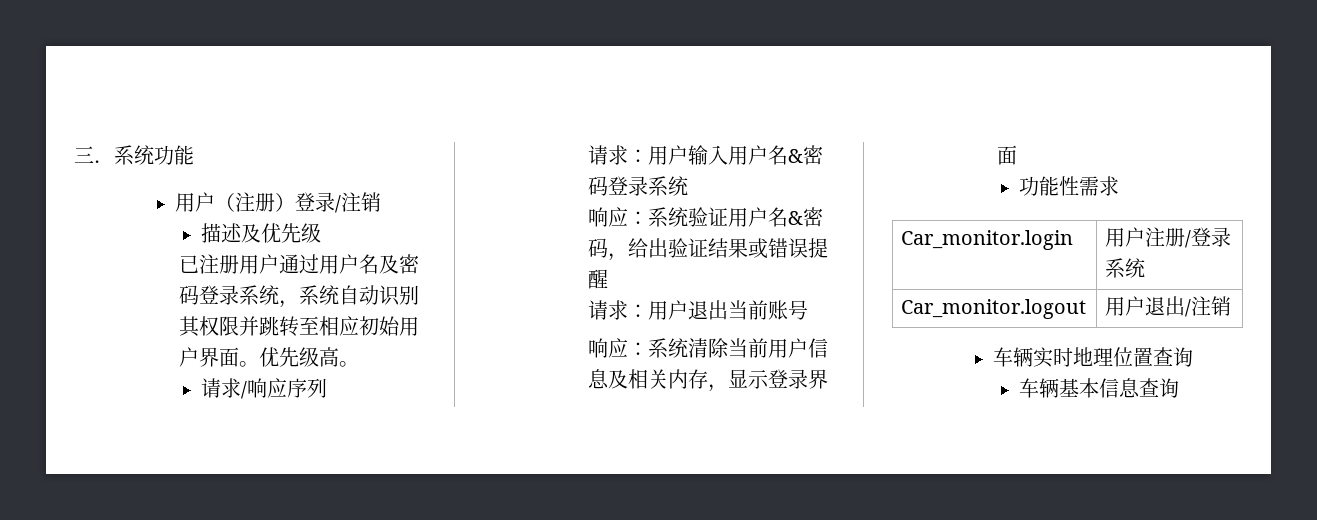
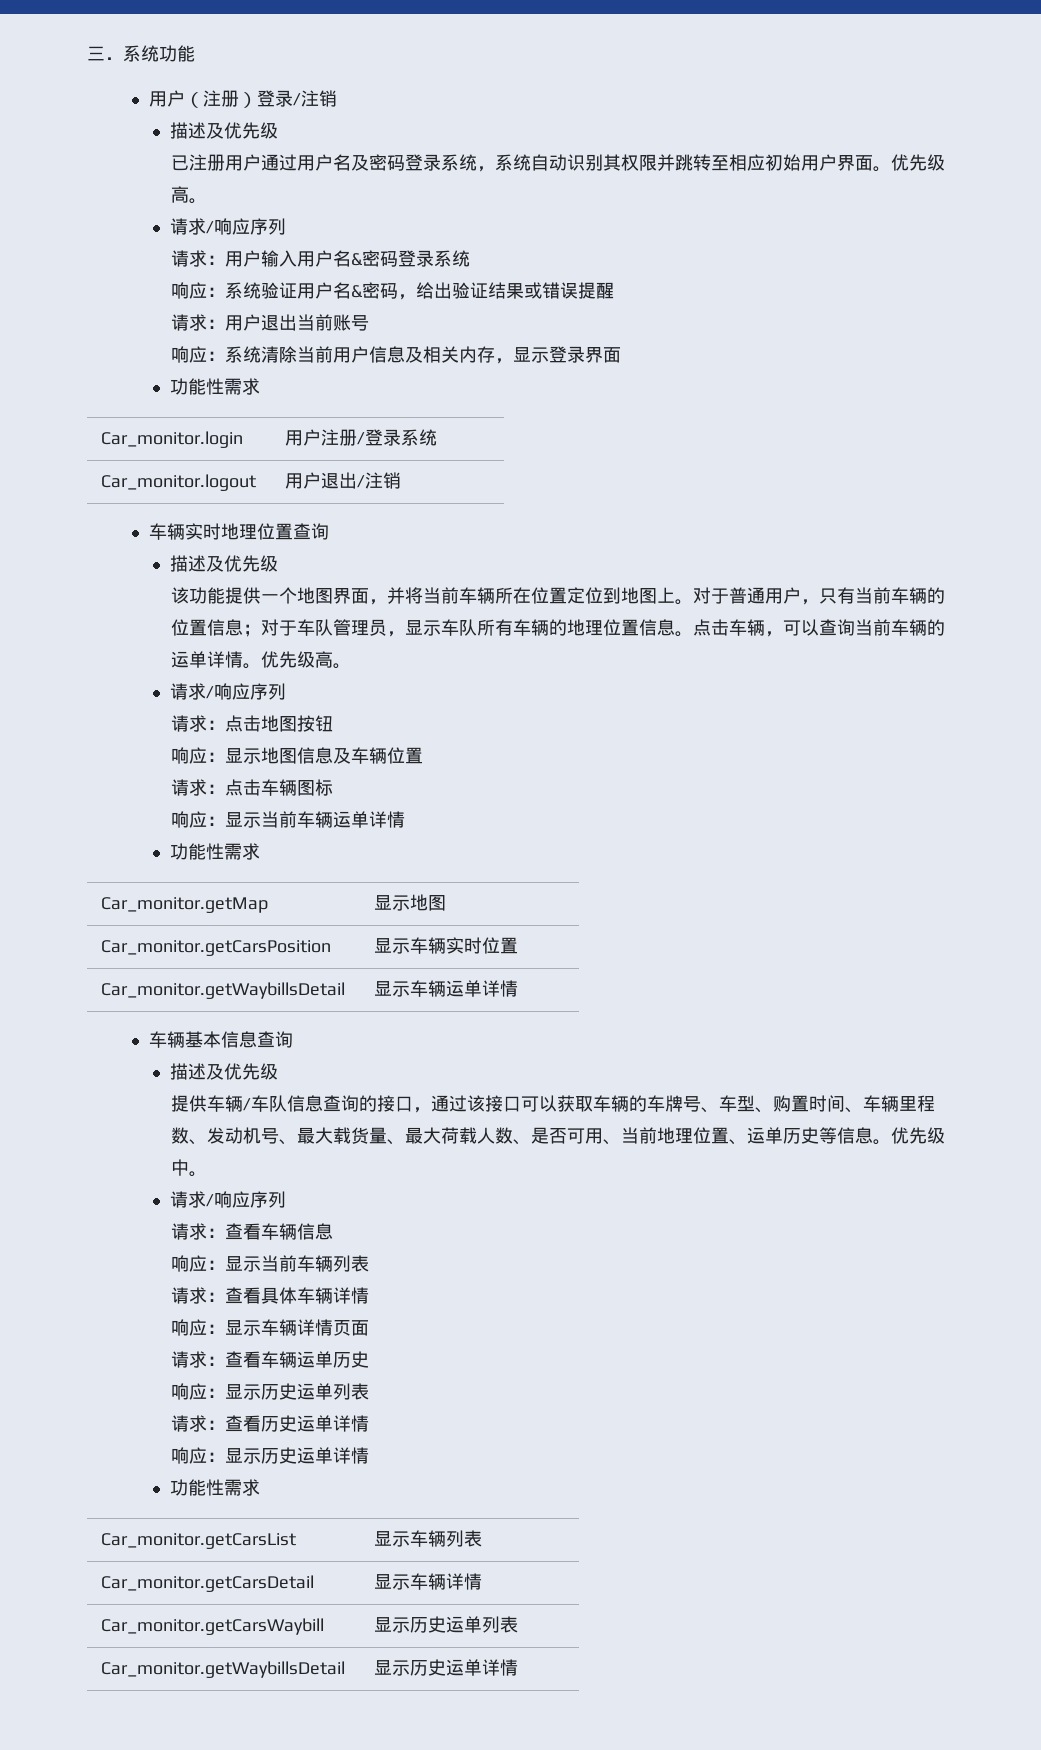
[1019,378,1180,398] 车辆基本信息查询 -> [169,555,278,572] [170,587,945,605] [170,619,945,637] [170,651,351,669] [169,683,286,700] [170,715,333,732] [170,747,423,764] [170,779,333,796] [170,811,405,828] [169,843,260,860] [101,897,269,913] [374,894,447,911] [101,940,332,956] [374,937,519,954] [101,982,346,999] [374,980,519,997] [148,1031,293,1048] [169,1063,278,1080] [170,1095,935,1113] [170,1127,945,1145] [170,1159,207,1177] [169,1191,286,1208] [170,1223,333,1240] [170,1255,369,1272] [170,1287,369,1304] [170,1319,369,1336] [170,1351,369,1368] [170,1383,369,1400] [170,1415,369,1432] [170,1447,369,1464] [169,1479,260,1496] [101,1533,297,1549] [374,1530,483,1547] [101,1575,315,1592] [374,1573,483,1590] [101,1618,325,1635] [374,1616,519,1633] [101,1661,346,1678] [374,1659,519,1676] 描述及优先级 // 该功能提供一个地图界面，并将当前车辆所在位置定位到地图上。对于普通用户，只有当前车辆的位置信息；对于车队管理员，显示车队所有车辆的地理位置信息。点击车辆，可以查询当前车辆的运单详情。优先级高。 // 请求/响应序列 // 请求：点击地图按钮 // 响应：显示地图信息及车辆位置 // 请求：点击车辆图标 // 响应：显示当前车辆运单详情 // 功能性需求 // Car_monitor.getMap | 显示地图 // Car_monitor.getCarsPosition | 显示车辆实时位置 // Car_monitor.getWaybillsDetail | 显示车辆运单详情 // 车辆基本信息查询 // 描述及优先级 // 提供车辆/车队信息查询的接口，通过该接口可以获取车辆的车牌号、车型、购置时间、车辆里程数、发动机号、最大载货量、最大荷载人数、是否可用、当前地理位置、运单历史等信息。优先级中。 // 请求/响应序列 // 请求：查看车辆信息 // 响应：显示当前车辆列表 // 请求：查看具体车辆详情 // 响应：显示车辆详情页面 // 请求：查看车辆运单历史 // 响应：显示历史运单列表 // 请求：查看历史运单详情 // 响应：显示历史运单详情 // 功能性需求 // Car_monitor.getCarsList | 显示车辆列表 // Car_monitor.getCarsDetail | 显示车辆详情 // Car_monitor.getCarsWaybill | 显示历史运单列表 // Car_monitor.getWaybillsDetail | 显示历史运单详情

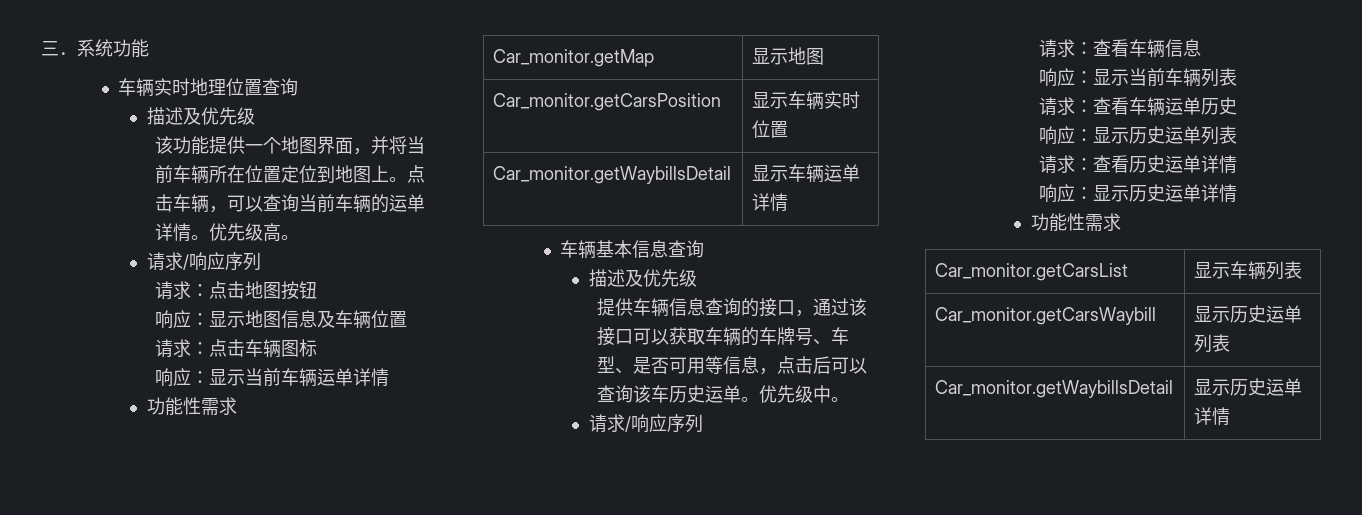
[148,90,337,108] [169,122,278,139] [170,154,945,172] [170,186,207,204] [169,218,286,235] [170,250,470,267] [170,282,614,300] [170,314,369,331] [170,346,621,364] [169,378,260,395] [101,431,244,448] [285,429,438,446] [101,474,257,491] [285,472,402,489] // 用户（注册）登录/注销 // 描述及优先级 // 已注册用户通过用户名及密码登录系统，系统自动识别其权限并跳转至相应初始用户界面。优先级高。 // 请求/响应序列 // 请求：用户输入用户名&密码登录系统 // 响应：系统验证用户名&密码，给出验证结果或错误提醒 // 请求：用户退出当前账号 // 响应：系统清除当前用户信息及相关内存，显示登录界面 // 功能性需求 // Car_monitor.login | 用户注册/登录系统 // Car_monitor.logout | 用户退出/注销 -> (149, 48) none
[692,587,945,605] [170,619,693,637] 对于普通用户，只有当前车辆的位置信息；对于车队管理员，显示车队所有车辆的地理位置信息。 -> (408, 179) none
[242,1095,287,1112] /车队 -> (670, 307) none
[772,1095,935,1113] [170,1127,873,1145] 购置时间、车辆里程数、发动机号、最大载货量、最大荷载人数、是否可用、当前地理位置、运单历史等信息 -> [633,356,868,375] [597,385,742,403] 是否可用等信息，点击后可以查询该车历史运单
[170,1287,369,1304] [170,1319,369,1336] // 请求：查看具体车辆详情 // 响应：显示车辆详情页面 -> (1238, 77) none
[101,1575,315,1592] [374,1573,483,1590] // Car_monitor.getCarsDetail | 显示车辆详情 -> (1303, 270) none

